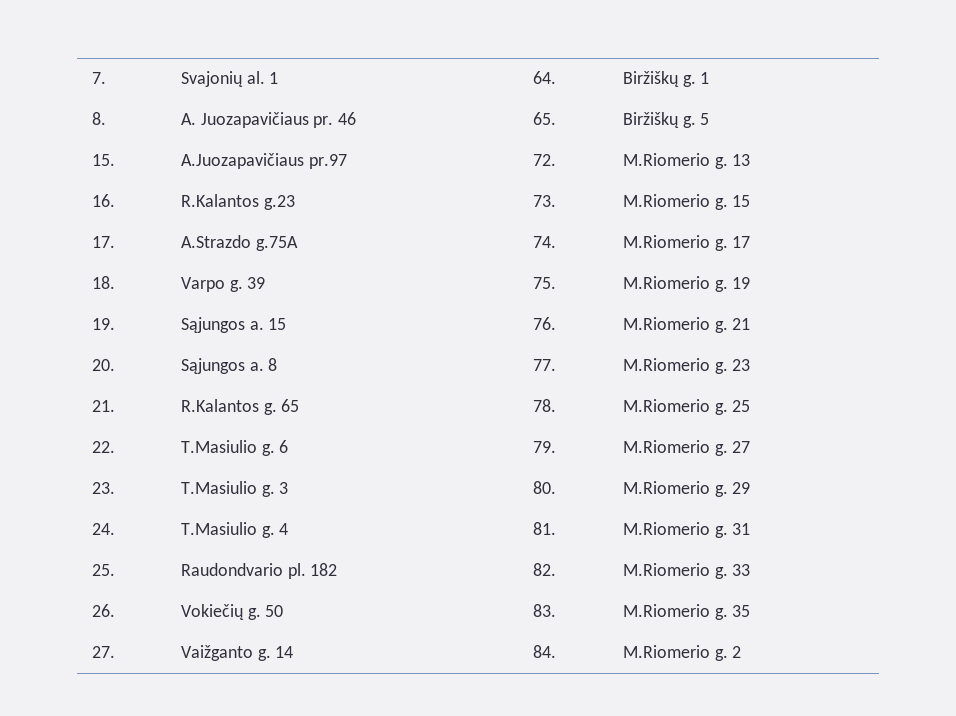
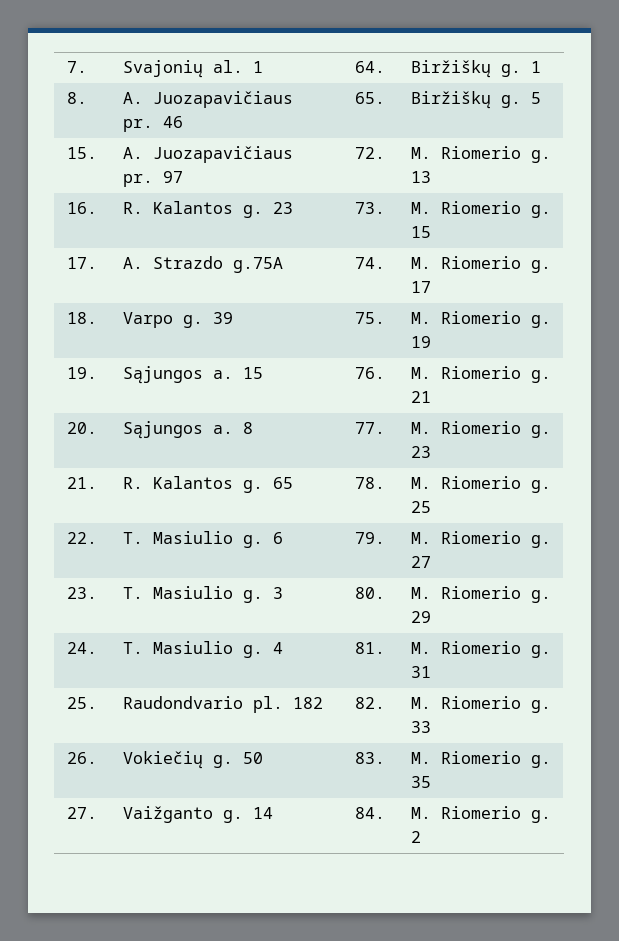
[180,153,347,169] A.Juozapavičiaus pr.97 -> [122,146,293,163] [122,171,183,187] A. Juozapavičiaus pr. 97
[622,153,710,166] M.Riomerio -> [410,146,521,159] M. Riomerio
[180,194,295,210] R.Kalantos g.23 -> [122,201,293,218] R. Kalantos g. 23
[622,194,710,207] M.Riomerio -> [410,201,521,214] M. Riomerio
[180,235,251,248] A.Strazdo -> [122,256,223,269] A. Strazdo
[622,235,710,248] M.Riomerio -> [410,256,521,269] M. Riomerio
[622,276,710,289] M.Riomerio -> [410,311,521,324] M. Riomerio
[622,317,710,330] M.Riomerio -> [410,366,521,379] M. Riomerio
[622,358,710,371] M.Riomerio -> [410,421,521,434] M. Riomerio
[180,399,259,412] R.Kalantos -> [122,476,233,489] R. Kalantos
[622,399,710,412] M.Riomerio -> [410,476,521,489] M. Riomerio
[180,440,257,453] T.Masiulio -> [122,531,233,544] T. Masiulio
[622,440,710,453] M.Riomerio -> [410,531,521,544] M. Riomerio
[180,481,257,494] T.Masiulio -> [122,586,233,599] T. Masiulio
[622,481,710,494] M.Riomerio -> [410,586,521,599] M. Riomerio
[180,522,257,535] T.Masiulio -> [122,641,233,654] T. Masiulio
[622,522,710,535] M.Riomerio -> [410,641,521,654] M. Riomerio
[622,563,710,576] M.Riomerio -> [410,696,521,709] M. Riomerio
[622,604,710,617] M.Riomerio -> [410,751,521,764] M. Riomerio
[622,645,710,658] M.Riomerio -> [410,806,521,819] M. Riomerio

